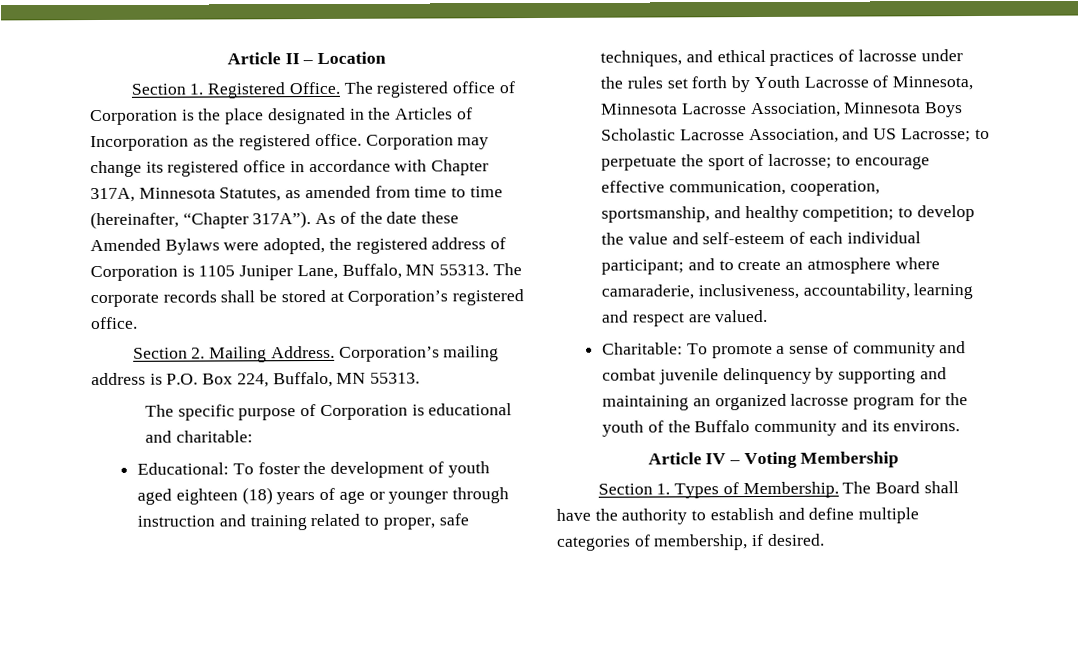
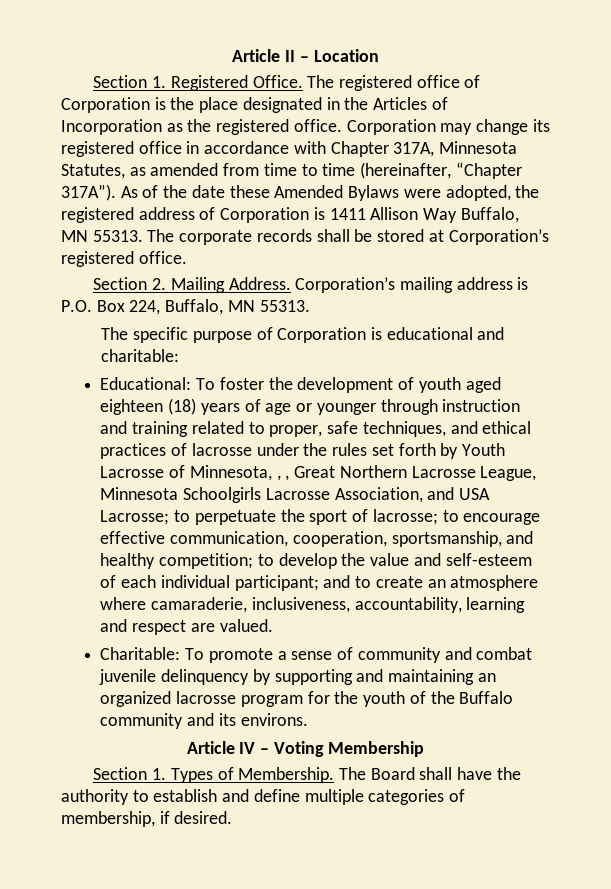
[198,264,338,281] 1105 Juniper Lane, -> [329,207,458,223] 1411 Allison Way
[601,102,964,118] [601,128,677,141] Minnesota Lacrosse Association, Minnesota Boys Scholastic -> [276,465,537,481] [100,487,262,503] , , Great Northern Lacrosse League, Minnesota Schoolgirls
[873,128,898,140] US -> [459,488,491,500] USA

